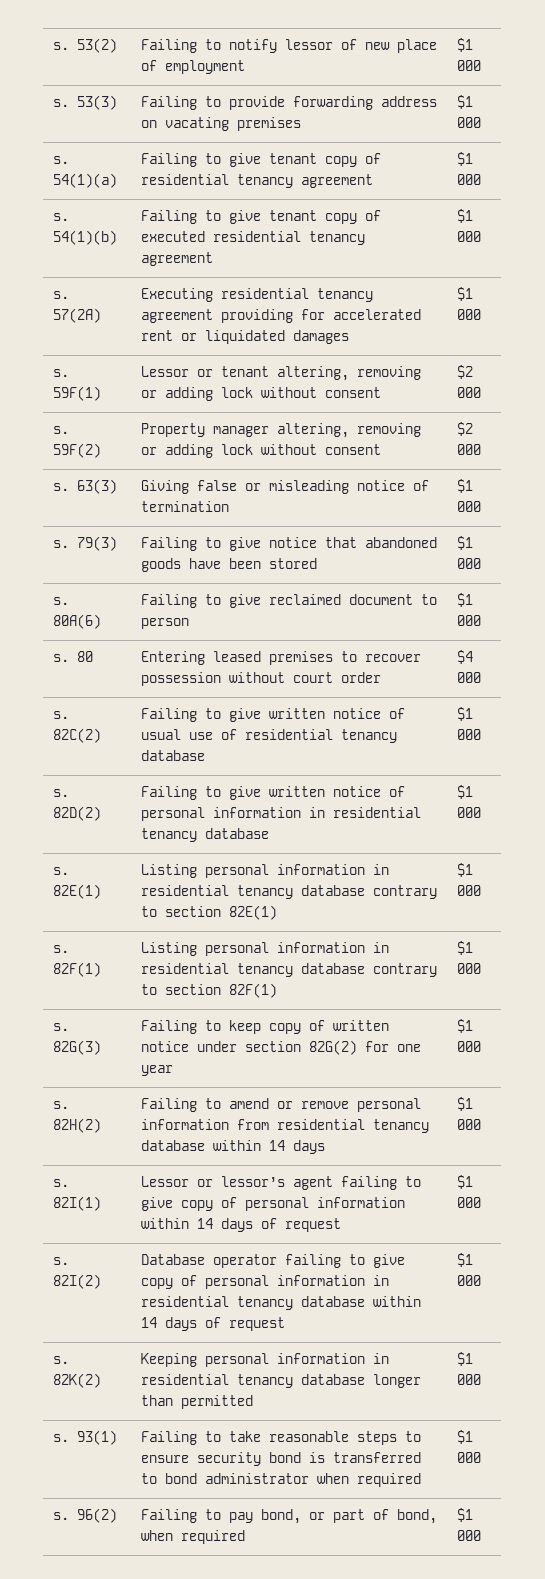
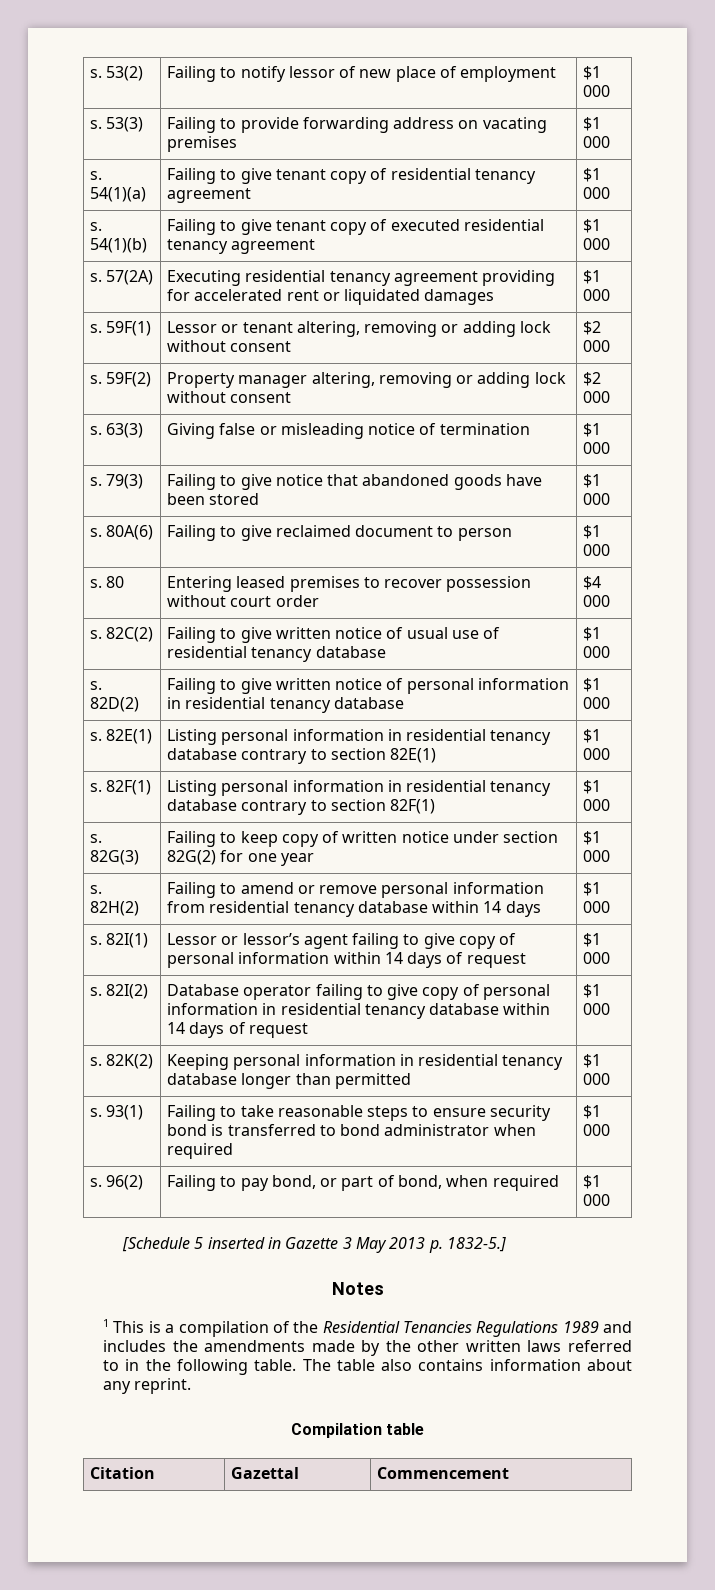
(481, 1535) none -> [122,1237,507,1253] [331,1282,384,1295] [103,1319,633,1337] [103,1340,633,1356] [103,1359,632,1375] [103,1378,192,1394] [290,1423,425,1438] [89,1467,155,1479] [230,1467,299,1479] [376,1467,509,1479] // [Schedule 5 inserted in Gazette 3 May 2013 p. 1832-5.] // Notes // 1 This is a compilation of the Residential Tenancies Regulations 1989 and includes the amendments made by the other written laws referred to in the following table. The table also contains information about any reprint. // Compilation table // Citation | Gazettal | Commencement

